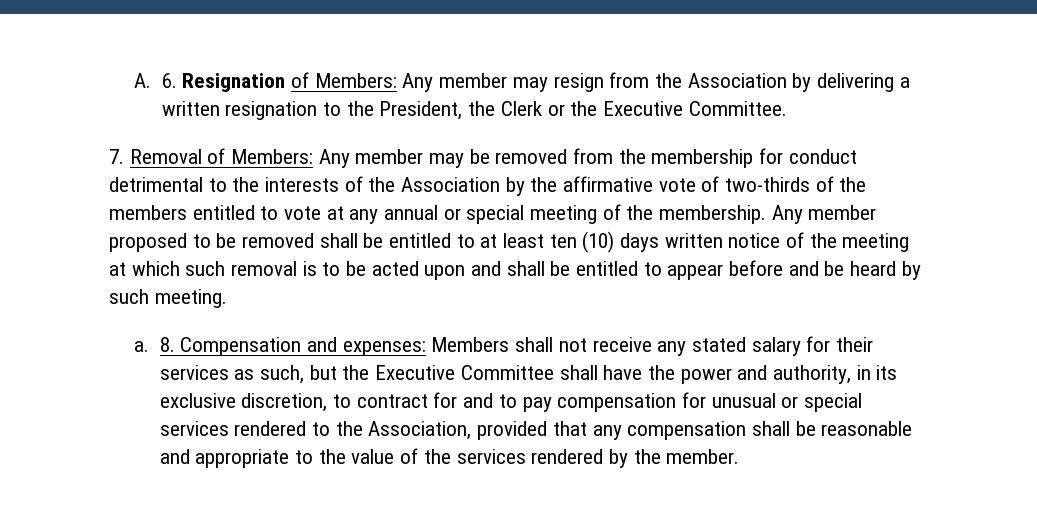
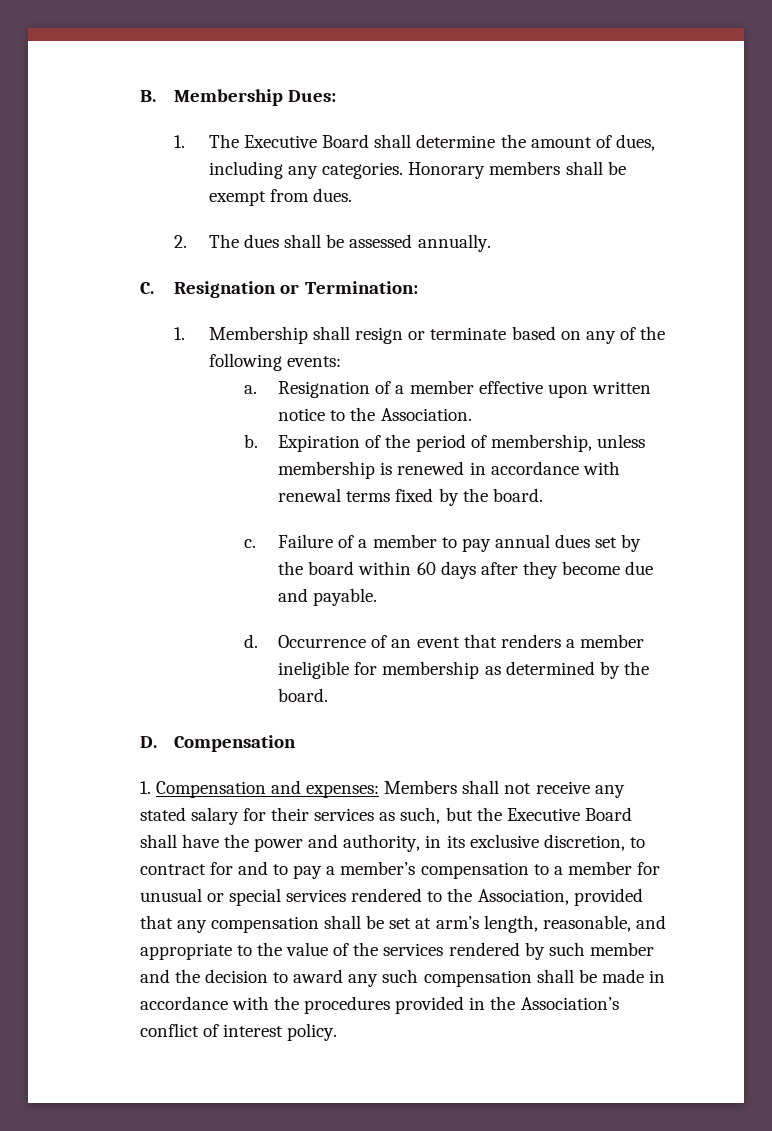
[134,72,910,92] [161,101,787,120] [109,148,857,168] [109,176,867,196] [109,204,877,224] [109,231,910,253] [109,260,921,280] [109,289,227,308] [134,337,175,352] A. 6. Resignation of Members: Any member may resign from the Association by delivering a written resignation to the President, the Clerk or the Executive Committee. // 7. Removal of Members: Any member may be removed from the membership for conduct detrimental to the interests of the Association by the affirmative vote of two-thirds of the members entitled to vote at any annual or special meeting of the membership. Any member proposed to be removed shall be entitled to at least ten (10) days written notice of the meeting at which such removal is to be acted upon and shall be entitled to appear before and be heard by such meeting. // a. 8. -> [139,89,337,106] [174,134,655,151] [208,161,626,179] [208,188,353,206] [174,234,491,252] [139,281,418,298] [174,326,666,344] [208,353,342,371] [243,380,651,398] [278,407,472,421] [243,434,645,452] [278,461,620,479] [278,488,543,506] [243,534,642,552] [278,561,654,579] [278,588,378,606] [243,634,645,648] [278,661,649,679] [278,688,329,702] [139,735,297,752] [139,781,151,794] B. Membership Dues: // 1. The Executive Board shall determine the amount of dues, including any categories. Honorary members shall be exempt from dues. // 2. The dues shall be assessed annually. // C. Resignation or Termination: // 1. Membership shall resign or terminate based on any of the following events: // a. Resignation of a member effective upon written notice to the Association. // b. Expiration of the period of membership, unless membership is renewed in accordance with renewal terms fixed by the board. // c. Failure of a member to pay annual dues set by the board within 60 days after they become due and payable. // d. Occurrence of an event that renders a member ineligible for membership as determined by the board. // D. Compensation // 1.
[460,365,554,380] Committee -> [584,807,632,821] Board
[557,393,677,412] compensation -> [326,861,632,879] a member’s compensation to a member
[821,421,913,436] reasonable -> [389,915,631,933] set at arm’s length, reasonable,
[633,449,740,464] the member. -> [548,942,654,956] [139,969,666,987] [139,996,619,1014] [139,1023,338,1041] such member and the decision to award any such compensation shall be made in accordance with the procedures provided in the Association’s conflict of interest policy.

